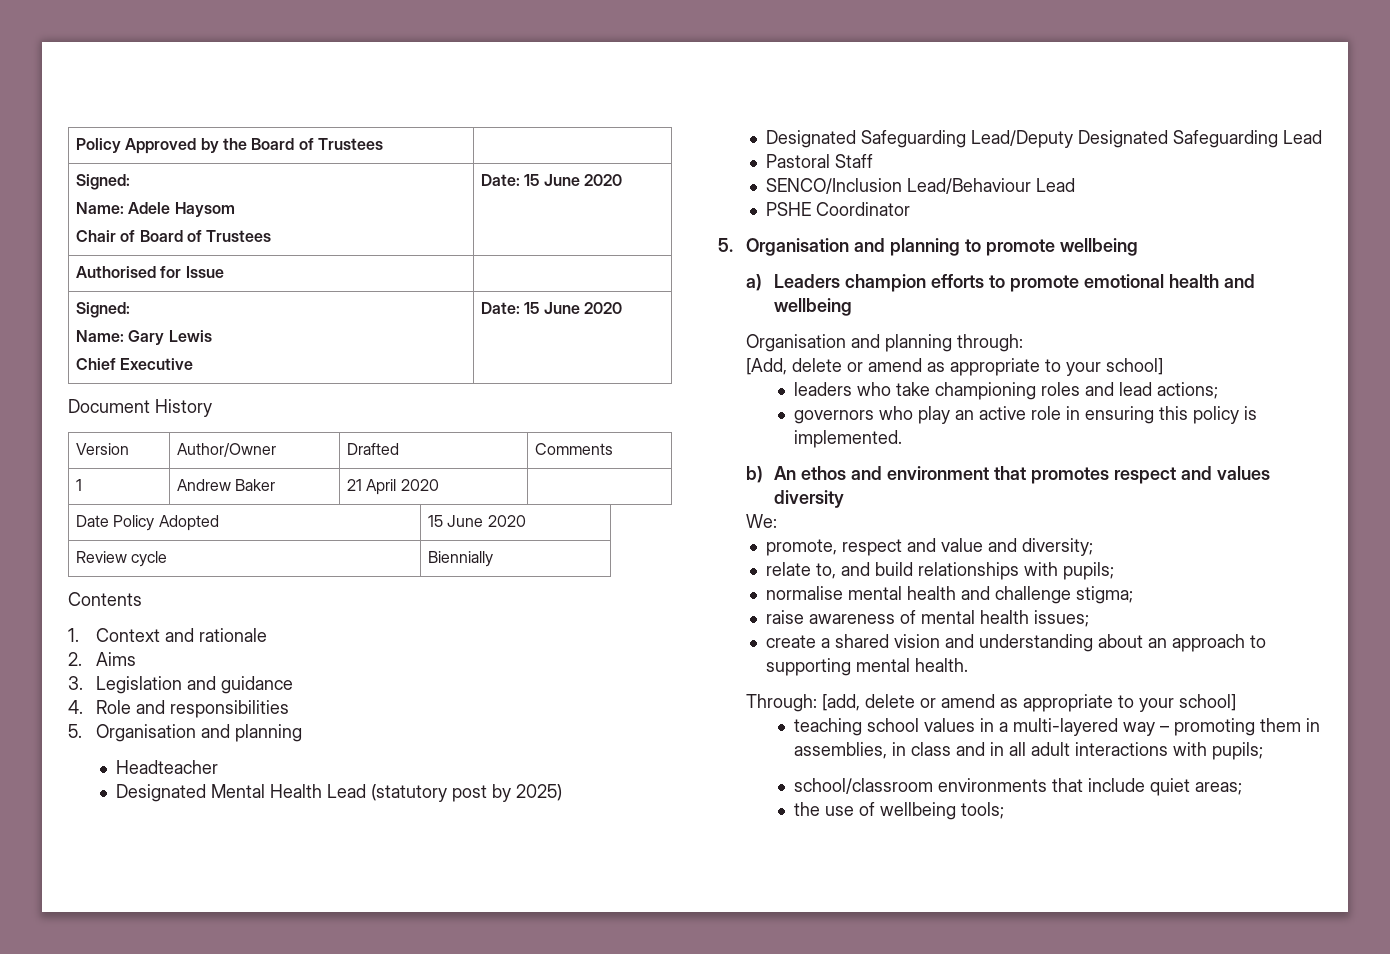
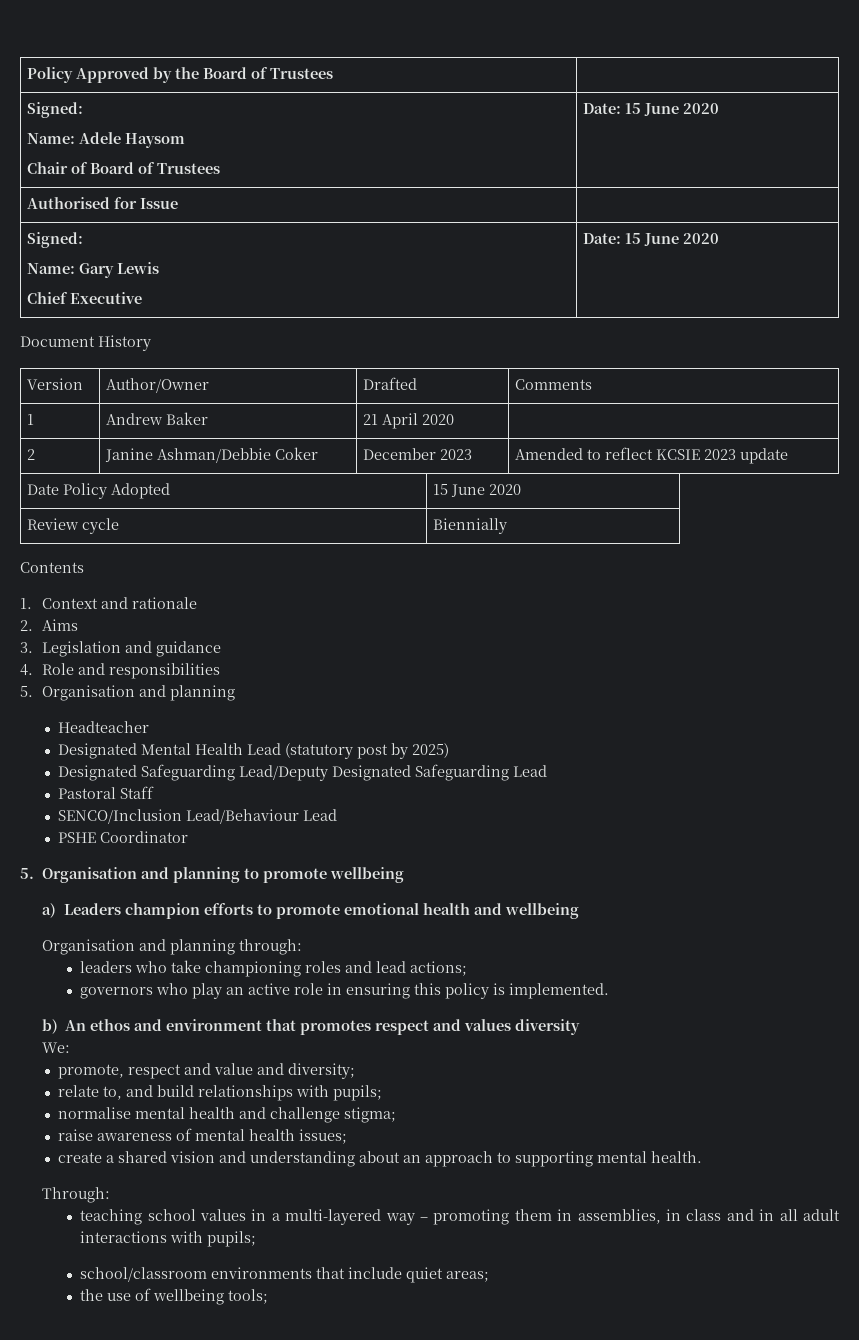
(439, 485) none -> [26,449,35,460] [104,447,318,463] [362,448,472,460] [514,447,788,464] // 2 | Janine Ashman/Debbie Coker | December 2023 | Amended to reflect KCSIE 2023 update
[746,358,1164,376] // [Add, delete or amend as appropriate to your school] -> (303, 947) none
[822,694,1237,712] [add, delete or amend as appropriate to your school] -> (111, 1195) none

